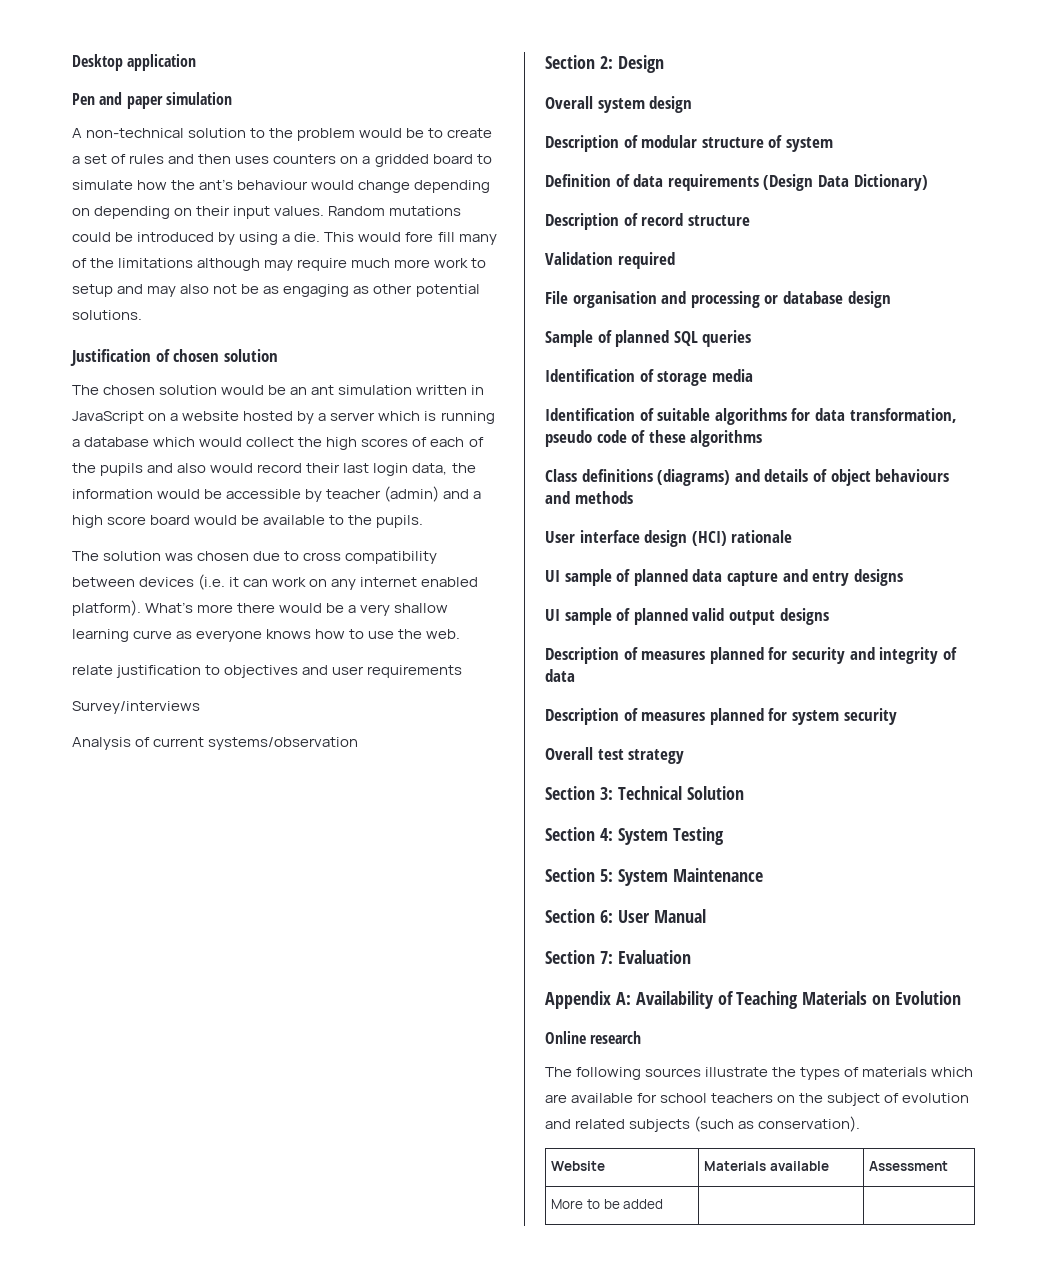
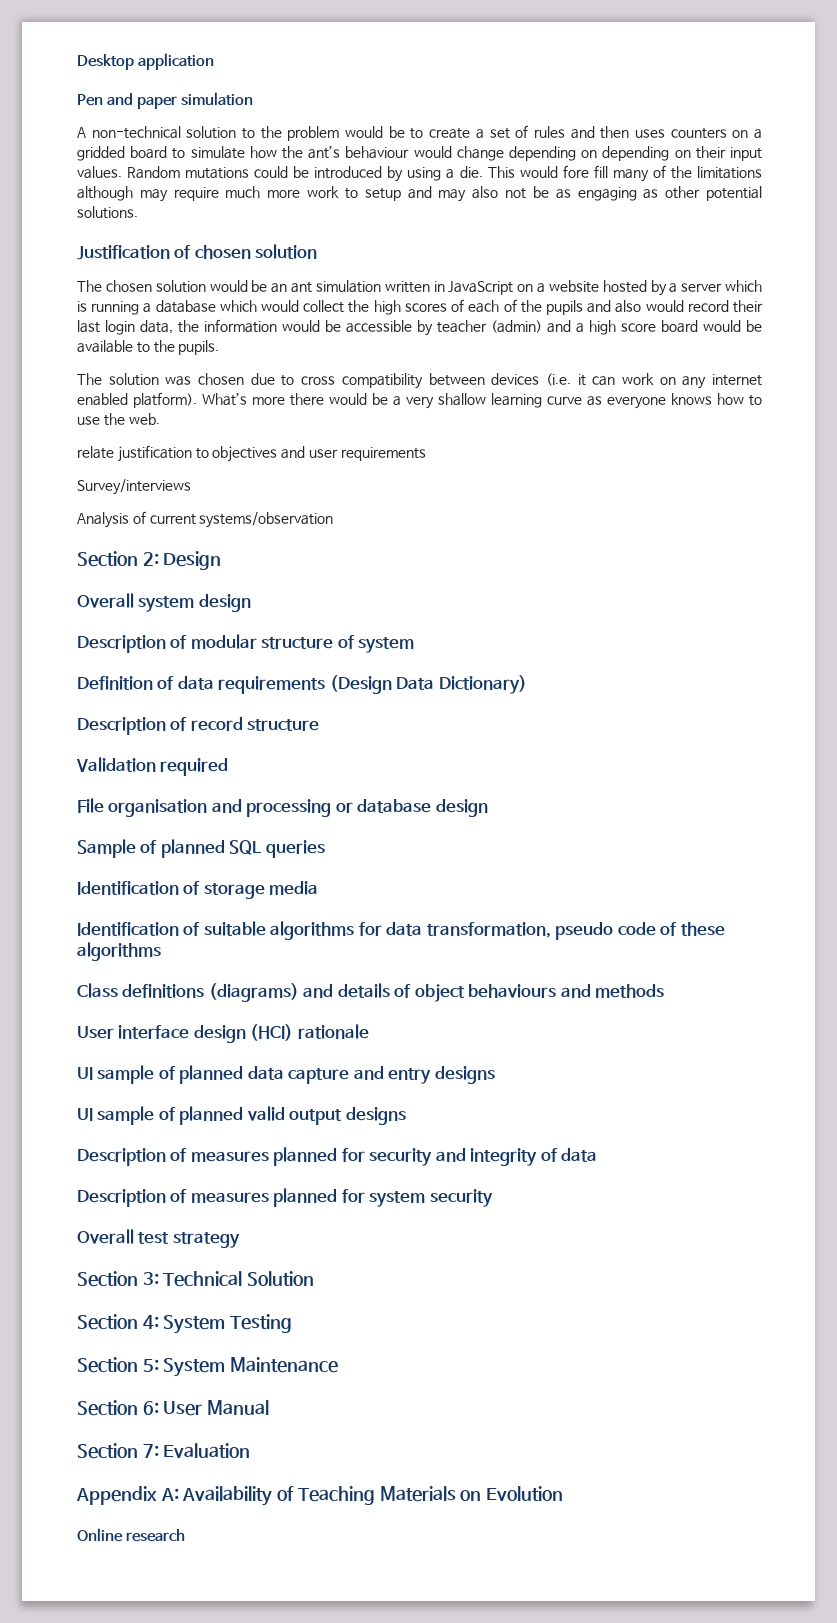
[545,1067,974,1080] [545,1093,970,1106] [545,1116,861,1132] [551,1161,606,1171] [704,1161,830,1171] [869,1161,949,1171] [551,1199,664,1209] // The following sources illustrate the types of materials which are available for school teachers on the subject of evolution and related subjects (such as conservation). // Website | Materials available | Assessment // More to be added | | -> (186, 1535) none

